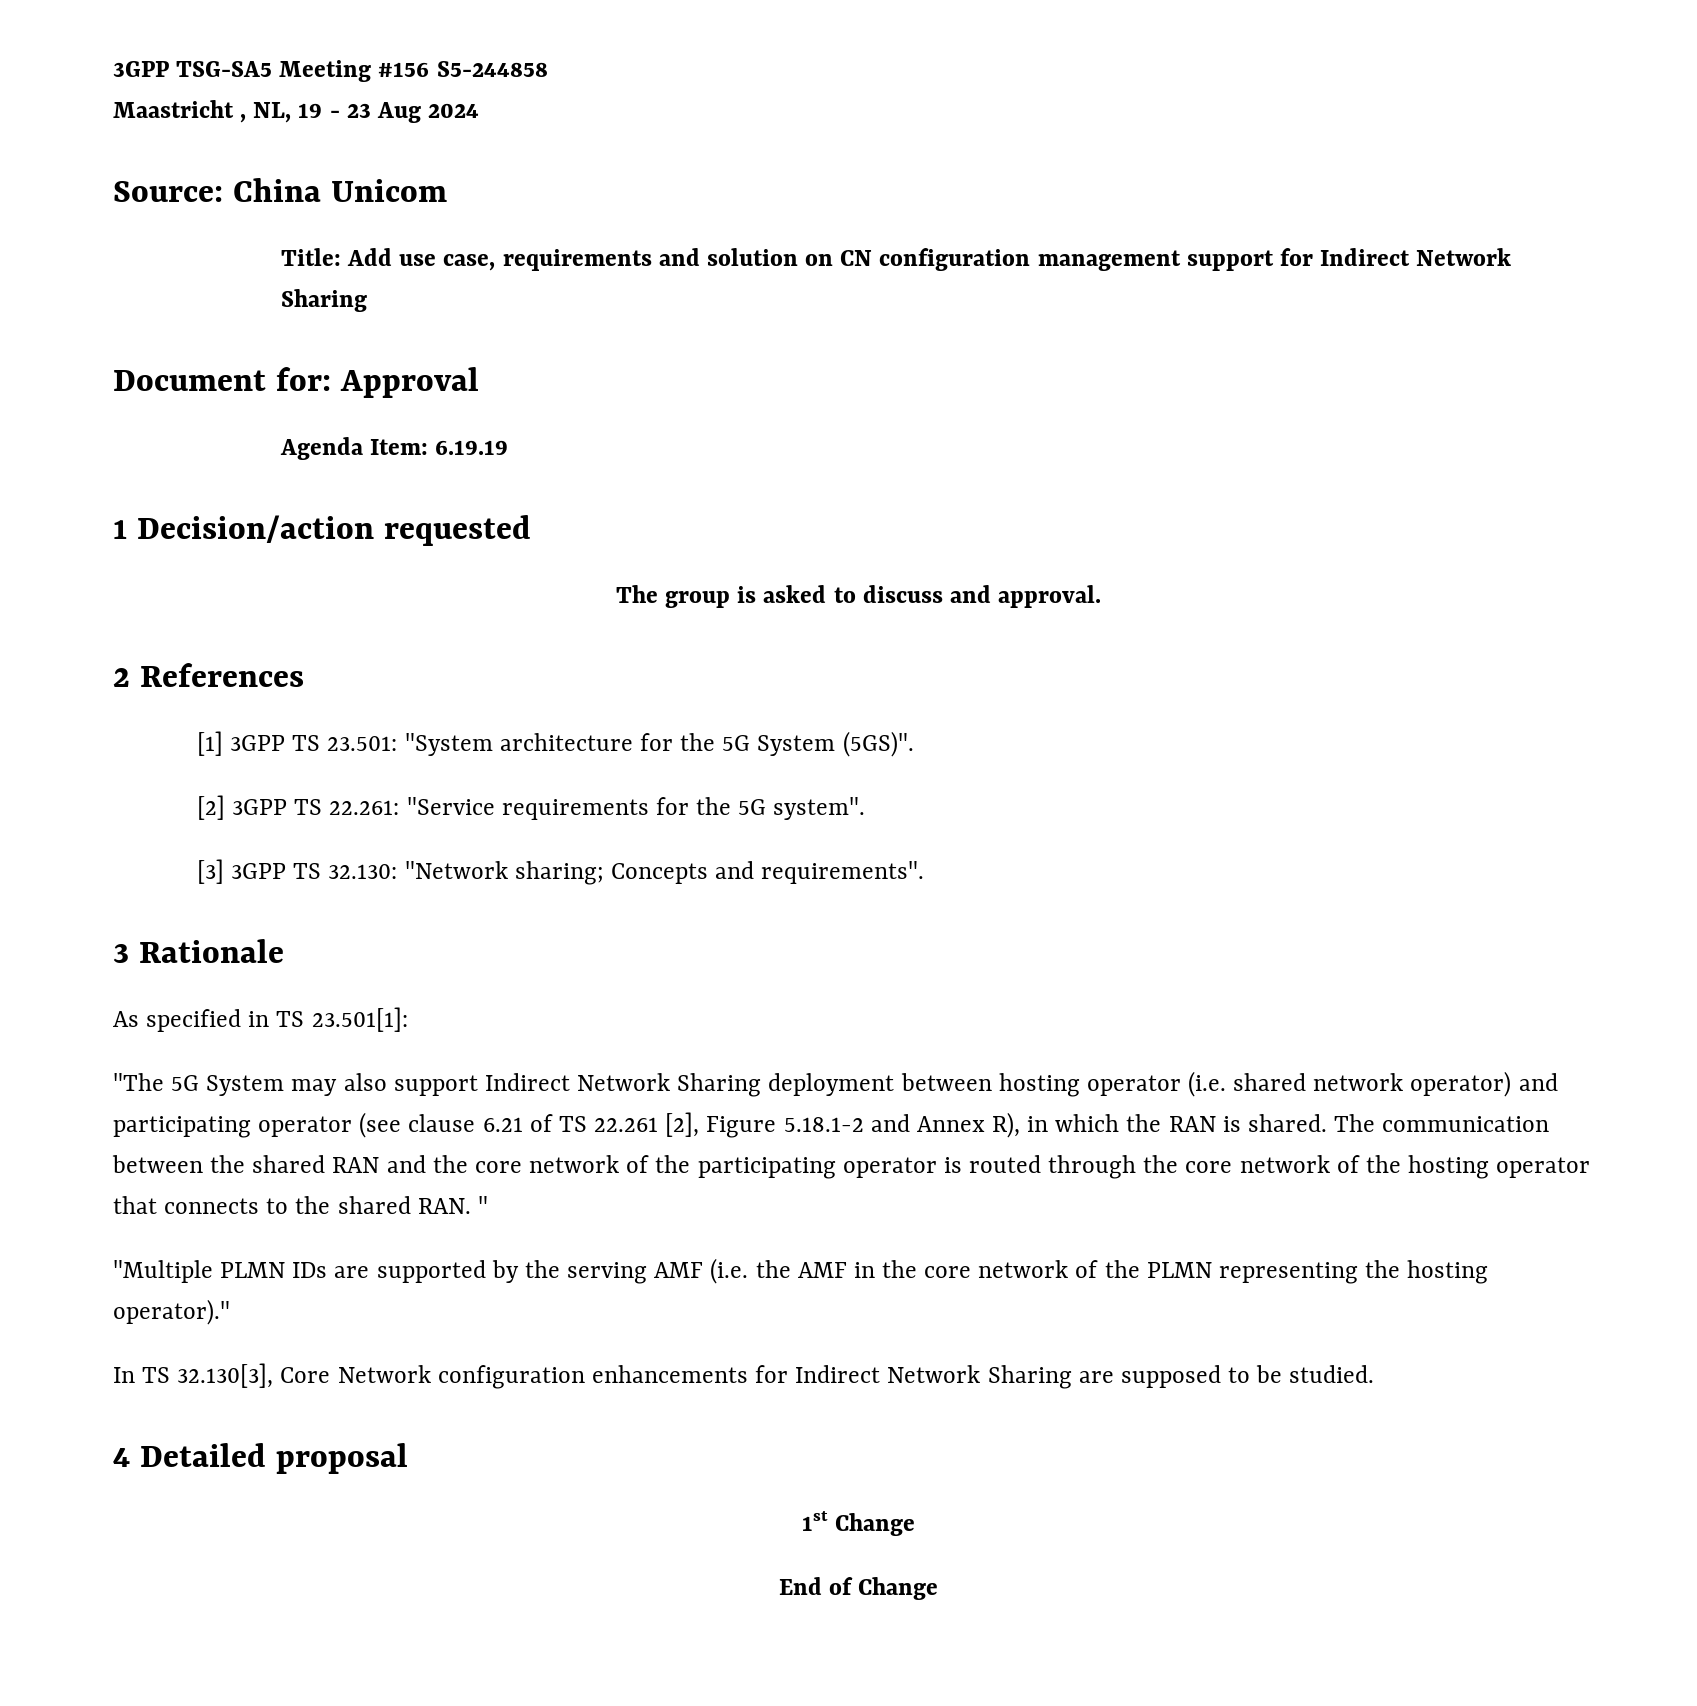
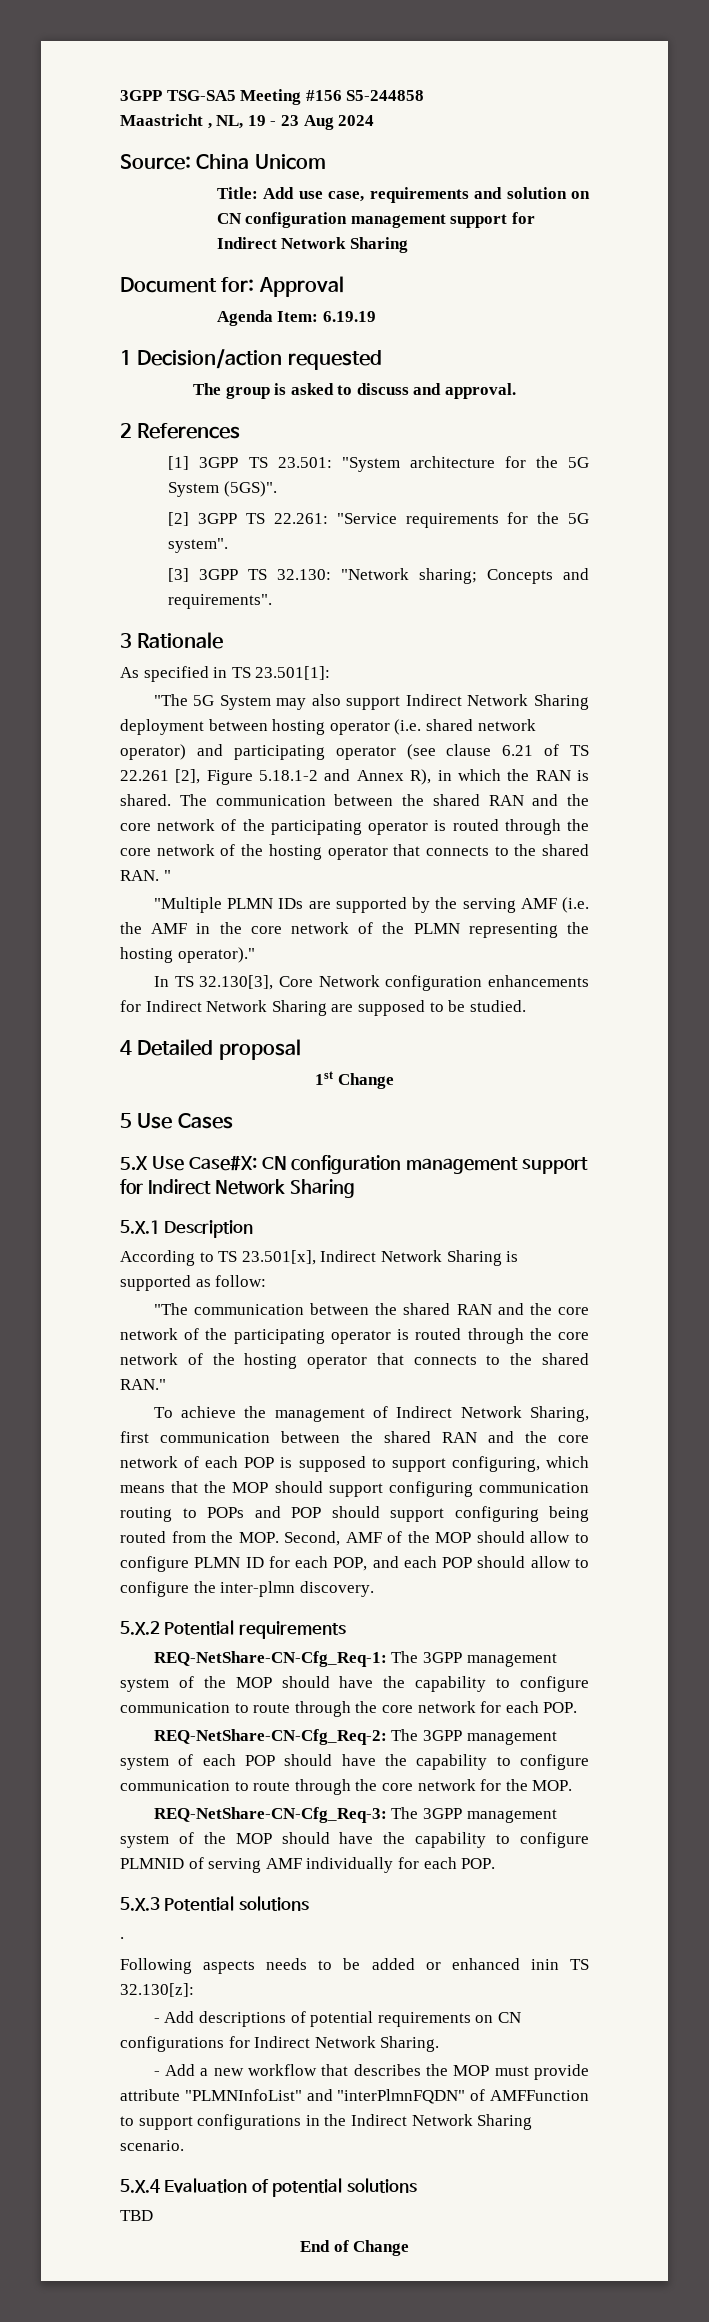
(916, 1524) none -> [120,1113,233,1129] [120,1155,589,1174] [120,1179,355,1198] [120,1220,254,1238] [120,1250,519,1266] [120,1275,267,1291] [153,1303,589,1315] [120,1328,589,1344] [120,1353,589,1369] [120,1379,166,1390] [153,1406,589,1422] [120,1431,589,1443] [120,1456,589,1472] [120,1481,589,1497] [120,1506,589,1522] [120,1531,589,1546] [120,1556,589,1572] [120,1581,374,1597] [120,1620,346,1639] [153,1651,557,1667] [120,1676,589,1692] [120,1701,578,1717] [153,1729,557,1745] [120,1754,589,1770] [120,1779,573,1795] [153,1807,557,1823] [120,1832,589,1848] [120,1857,496,1873] [120,1896,309,1911] [120,1937,124,1939] [120,1958,589,1974] [120,1983,194,1997] [153,2011,521,2027] [120,2036,440,2052] [153,2064,589,2080] [120,2089,589,2104] [120,2114,533,2130] [120,2140,184,2151] [120,2178,417,2197] [120,2210,153,2221] // 5 Use Cases // 5.X Use Case#X: CN configuration management support for Indirect Network Sharing // 5.X.1 Description // According to TS 23.501[x], Indirect Network Sharing is supported as follow: // "The communication between the shared RAN and the core network of the participating operator is routed through the core network of the hosting operator that connects to the shared RAN." // To achieve the management of Indirect Network Sharing, first communication between the shared RAN and the core network of each POP is supposed to support configuring, which means that the MOP should support configuring communication routing to POPs and POP should support configuring being routed from the MOP. Second, AMF of the MOP should allow to configure PLMN ID for each POP, and each POP should allow to configure the inter-plmn discovery. // 5.X.2 Potential requirements // REQ-NetShare-CN-Cfg_Req-1: The 3GPP management system of the MOP should have the capability to configure communication to route through the core network for each POP. // REQ-NetShare-CN-Cfg_Req-2: The 3GPP management system of each POP should have the capability to configure communication to route through the core network for the MOP. // REQ-NetShare-CN-Cfg_Req-3: The 3GPP management system of the MOP should have the capability to configure PLMNID of serving AMF individually for each POP. // 5.X.3 Potential solutions // . // Following aspects needs to be added or enhanced inin TS 32.130[z]: // - Add descriptions of potential requirements on CN configurations for Indirect Network Sharing. // - Add a new workflow that describes the MOP must provide attribute "PLMNInfoList" and "interPlmnFQDN" of AMFFunction to support configurations in the Indirect Network Sharing scenario. // 5.X.4 Evaluation of potential solutions // TBD

